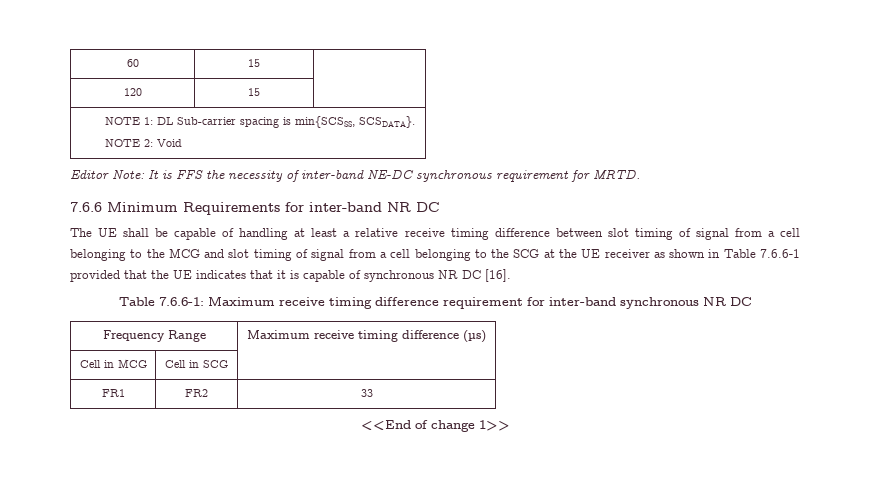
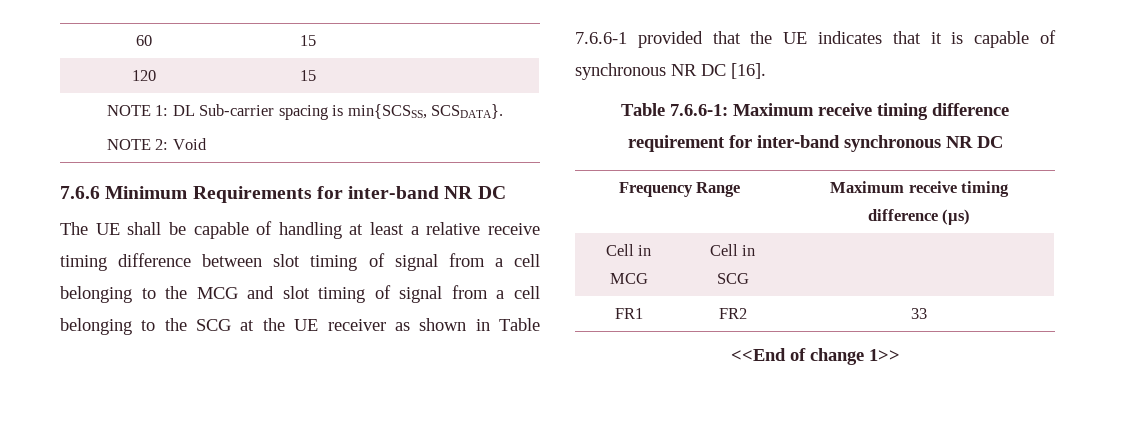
[70,169,640,182] // Editor Note: It is FFS the necessity of inter-band NE-DC synchronous requirement for MRTD. -> (207, 144) none

